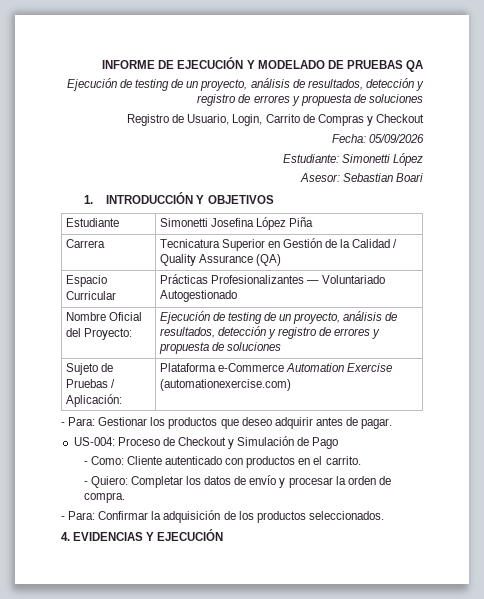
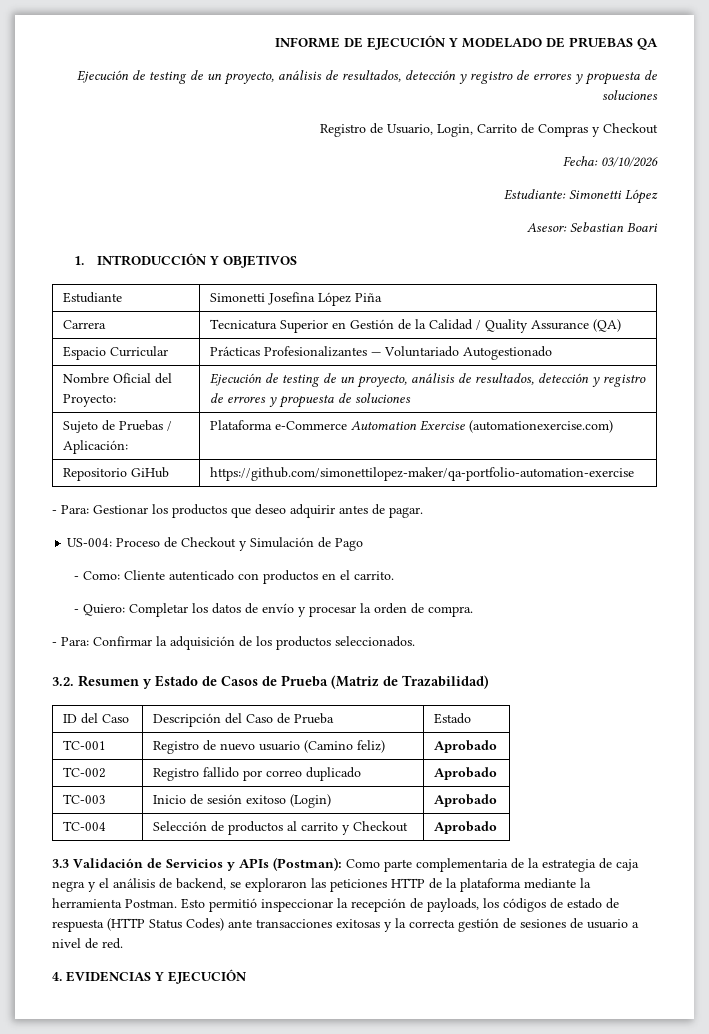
[369,134,424,143] 05/09/2026 -> [601,156,658,167] 03/10/2026
(291, 385) none -> [62,467,169,481] [209,467,634,481] // Repositorio GiHub | https://github.com/simonettilopez-maker/qa-portfolio-automation-exercise
(384, 515) none -> [52,675,489,689] [62,713,129,724] [152,713,334,727] [433,713,471,724] [62,740,106,750] [152,740,385,754] [433,740,497,753] [62,767,106,778] [152,767,361,781] [433,767,497,780] [62,794,106,804] [152,794,331,808] [433,794,497,807] [62,821,106,831] [152,821,408,835] [433,821,497,834] [52,857,639,872] [52,878,591,892] [52,898,619,912] [52,918,639,932] [52,938,123,949] // 3.2. Resumen y Estado de Casos de Prueba (Matriz de Trazabilidad) // ID del Caso | Descripción del Caso de Prueba | Estado // TC-001 | Registro de nuevo usuario (Camino feliz) | Aprobado // TC-002 | Registro fallido por correo duplicado | Aprobado // TC-003 | Inicio de sesión exitoso (Login) | Aprobado // TC-004 | Selección de productos al carrito y Checkout | Aprobado // 3.3 Validación de Servicios y APIs (Postman): Como parte complementaria de la estrategia de caja negra y el análisis de backend, se exploraron las peticiones HTTP de la plataforma mediante la herramienta Postman. Esto permitió inspeccionar la recepción de payloads, los códigos de estado de respuesta (HTTP Status Codes) ante transacciones exitosas y la correcta gestión de sesiones de usuario a nivel de red.

